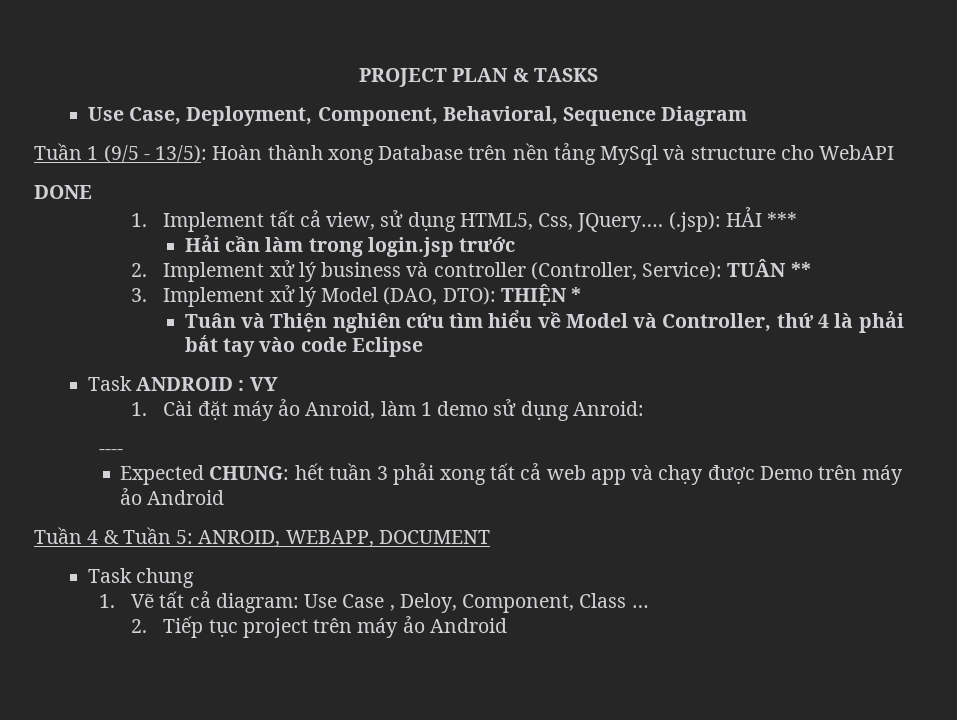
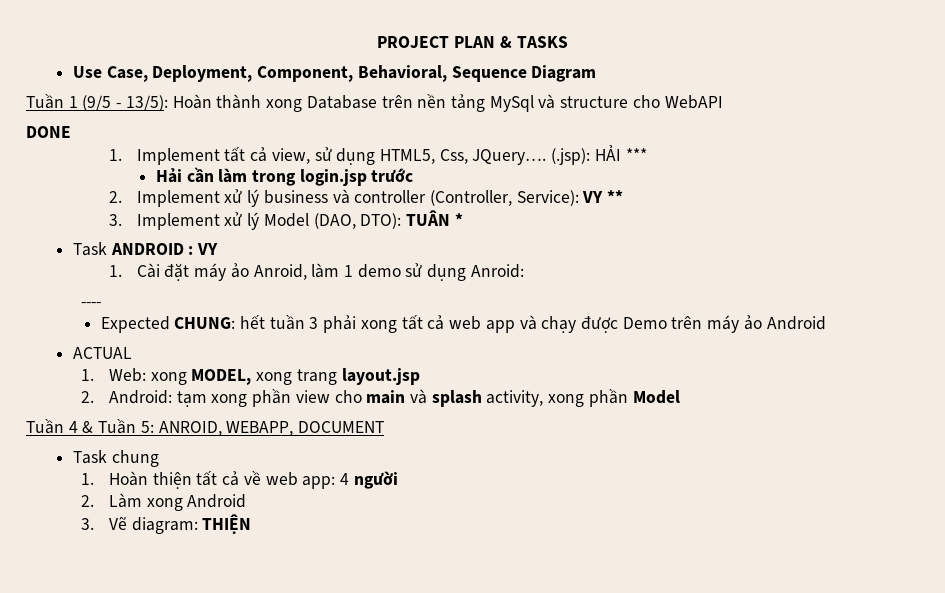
[727,259,787,277] TUÂN -> [582,191,604,203] VY
[500,284,567,306] THIỆN -> [405,210,450,226] TUÂN
[184,309,904,333] [184,335,423,357] // Tuân và Thiện nghiên cứu tìm hiểu về Model và Controller, thứ 4 là phải bắt tay vào code Eclipse -> (463, 219) none
(225, 497) none -> [72,347,132,359] [81,368,420,385] [81,389,680,407] // ACTUAL // 1. Web: xong MODEL, xong trang layout.jsp // 2. Android: tạm xong phần view cho main và splash activity, xong phần Model
[131,591,649,613] [131,616,507,638] Vẽ tất cả diagram: Use Case , Deloy, Component, Class … // 2. Tiếp tục project trên máy ảo Android -> [108,471,398,489] [81,493,247,511] [81,514,252,534] Hoàn thiện tất cả về web app: 4 người // 2. Làm xong Android // 3. Vẽ diagram: THIỆN

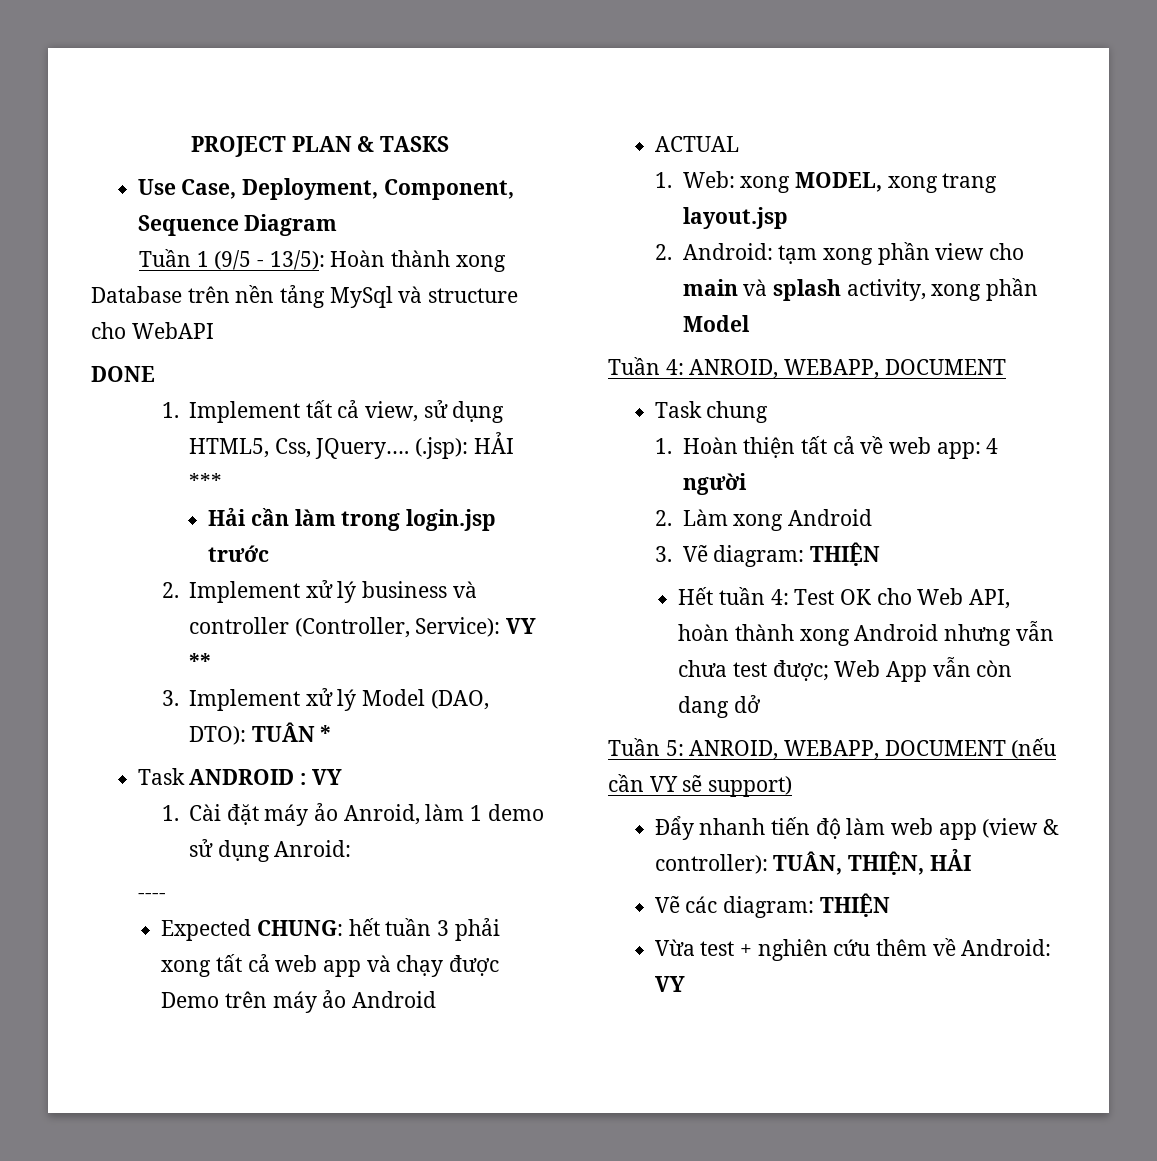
[357,65,447,82] Behavioral, -> (514, 189) none
[68,419,154,434] 4 & Tuần 5: -> [665,359,684,375] 4:
(252, 524) none -> [678,587,1010,609] [678,621,1054,646] [678,657,1013,682] [678,695,760,718] [608,738,1057,760] [608,774,793,797] [654,816,1059,840] [654,848,971,875] [654,893,890,918] [654,938,1052,961] [654,976,685,992] // Hết tuần 4: Test OK cho Web API, hoàn thành xong Android nhưng vẫn chưa test được; Web App vẫn còn dang dở // Tuần 5: ANROID, WEBAPP, DOCUMENT (nếu cần VY sẽ support) // Đẩy nhanh tiến độ làm web app (view & controller): TUÂN, THIỆN, HẢI // Vẽ các diagram: THIỆN // Vừa test + nghiên cứu thêm về Android: VY

